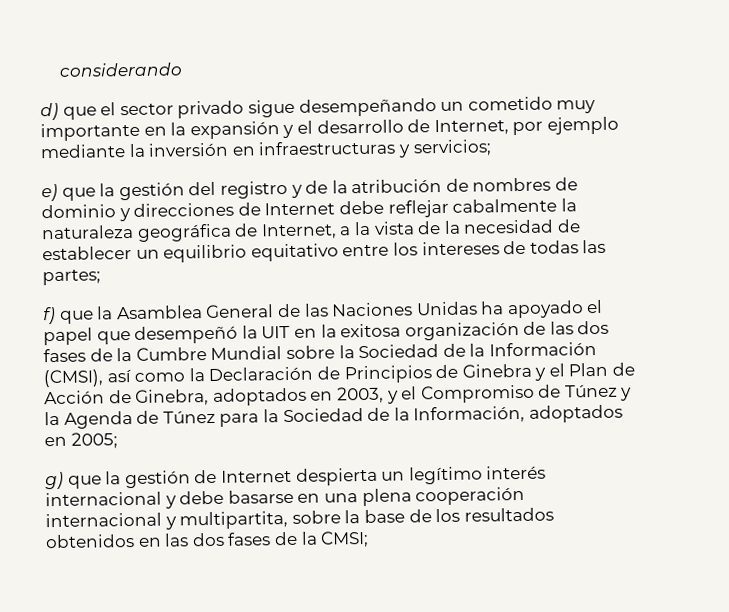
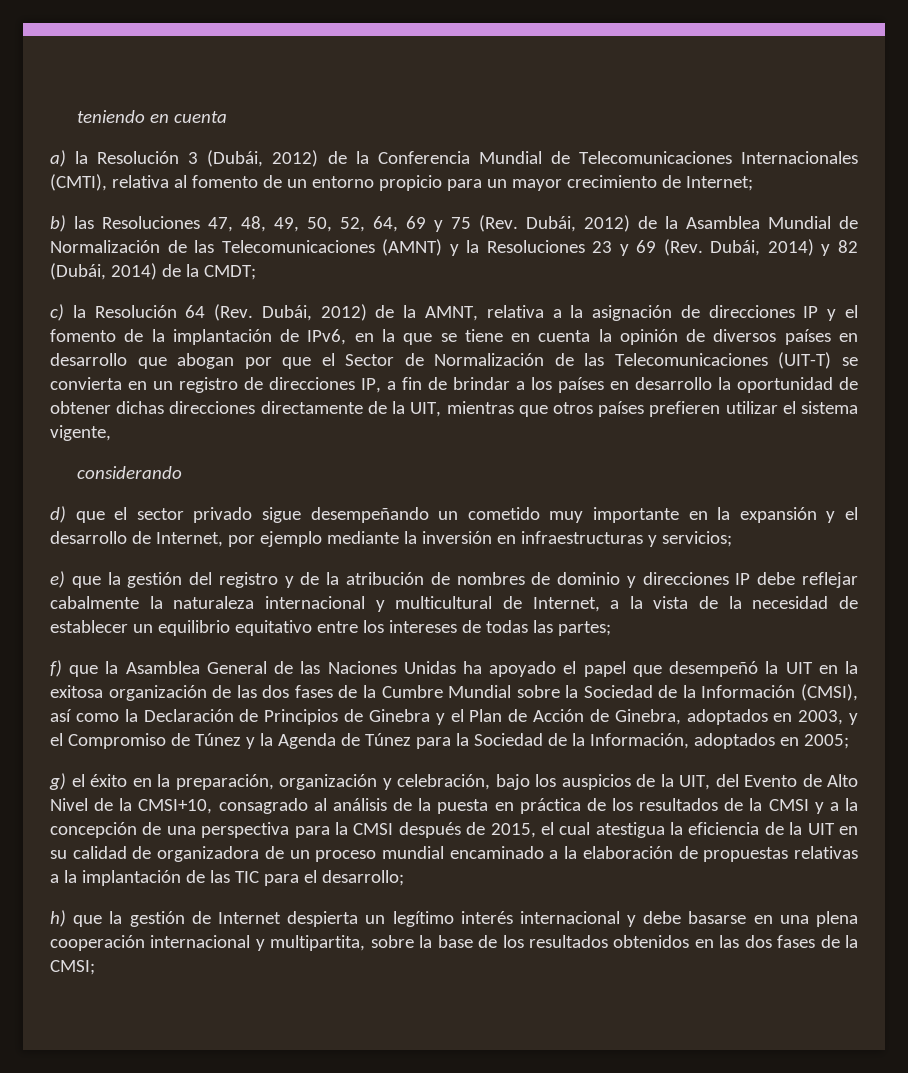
(59, 69) none -> [76,110,227,123] [50,150,858,167] [50,174,753,191] [50,215,858,232] [50,239,858,256] [50,263,256,280] [50,304,859,321] [50,329,859,345] [50,352,859,369] [50,377,858,393] [50,401,858,417] [50,425,111,441] teniendo en cuenta // a) la Resolución 3 (Dubái, 2012) de la Conferencia Mundial de Telecomunicaciones Internacionales (CMTI), relativa al fomento de un entorno propicio para un mayor crecimiento de Internet; // b) las Resoluciones 47, 48, 49, 50, 52, 64, 69 y 75 (Rev. Dubái, 2012) de la Asamblea Mundial de Normalización de las Telecomunicaciones (AMNT) y la Resoluciones 23 y 69 (Rev. Dubái, 2014) y 82 (Dubái, 2014) de la CMDT; // c) la Resolución 64 (Rev. Dubái, 2012) de la AMNT, relativa a la asignación de direcciones IP y el fomento de la implantación de IPv6, en la que se tiene en cuenta la opinión de diversos países en desarrollo que abogan por que el Sector de Normalización de las Telecomunicaciones (UIT-T) se convierta en un registro de direcciones IP, a fin de brindar a los países en desarrollo la oportunidad de obtener dichas direcciones directamente de la UIT, mientras que otros países prefieren utilizar el sistema vigente, //
[237,202,336,216] de Internet -> [735,573,751,585] IP
[136,223,232,242] geográfica -> [264,596,493,612] internacional y multicultural
(64, 480) none -> [71,774,858,790] [50,798,858,814] [50,822,859,838] [50,846,858,862] [50,870,404,886] [50,910,66,927] el éxito en la preparación, organización y celebración, bajo los auspicios de la UIT, del Evento de Alto Nivel de la CMSI+10, consagrado al análisis de la puesta en práctica de los resultados de la CMSI y a la concepción de una perspectiva para la CMSI después de 2015, el cual atestigua la eficiencia de la UIT en su calidad de organizadora de un proceso mundial encaminado a la elaboración de propuestas relativas a la implantación de las TIC para el desarrollo; // h)

